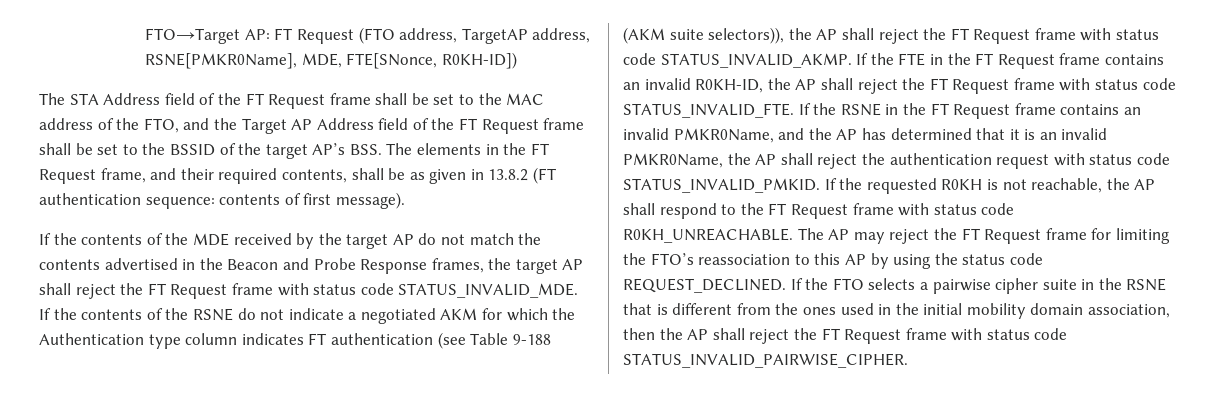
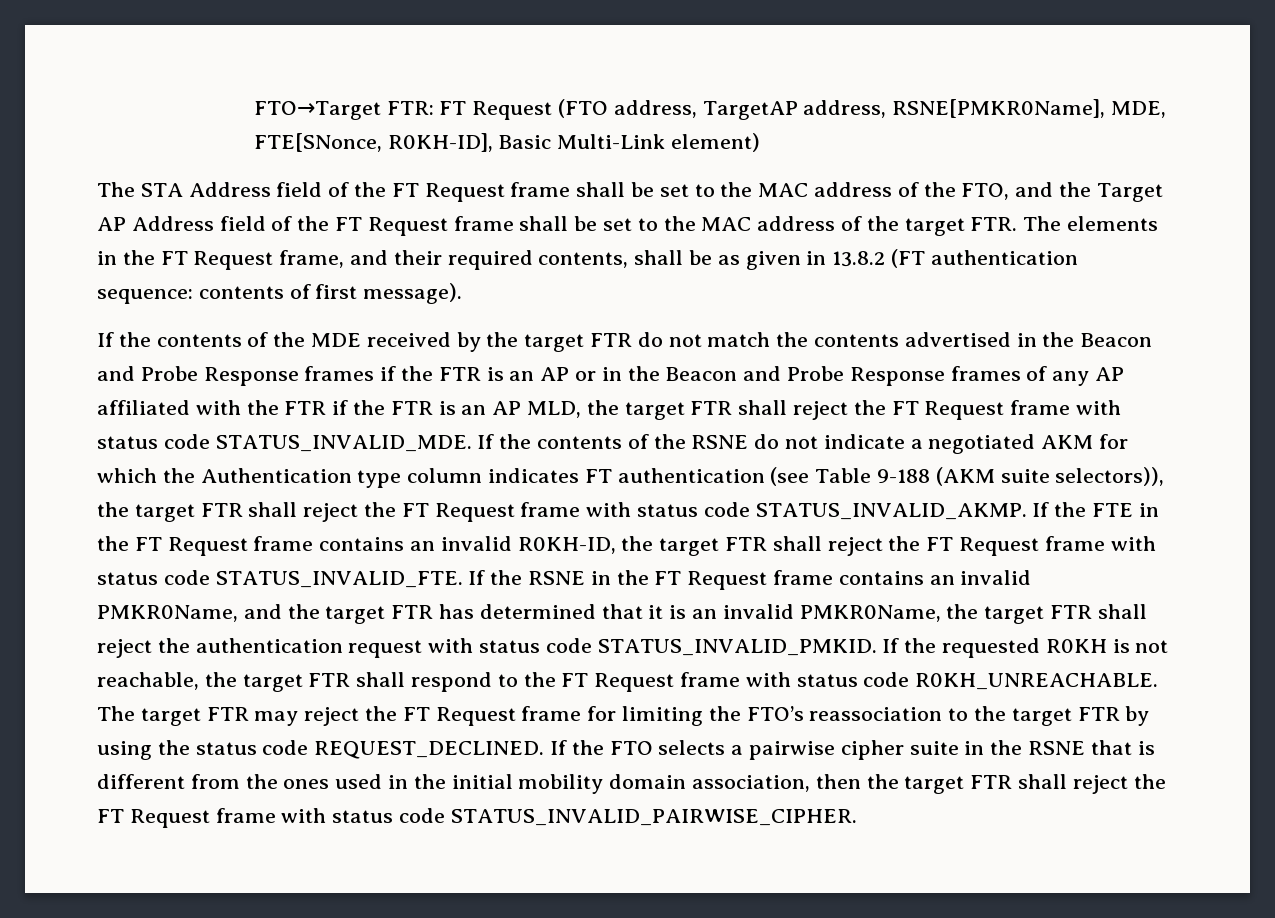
[244,29,270,40] AP: -> [386,101,434,115] FTR:
[442,52,518,69] R0KH-ID]) -> [387,133,760,152] R0KH-ID], Basic Multi-Link element)
[169,144,215,156] BSSID -> [701,216,836,231] MAC address
[312,143,382,155] AP’s BSS. -> [970,217,1018,231] FTR.
[392,234,414,245] AP -> [590,333,633,347] FTR
[431,258,584,274] frames, the target AP -> [304,366,1125,386] [97,400,733,420] frames if the FTR is an AP or in the Beacon and Probe Response frames of any AP affiliated with the FTR if the FTR is an AP MLD, the target FTR
[816,29,838,40] AP -> [134,503,243,522] target FTR
[795,79,817,90] AP -> [659,537,768,556] target FTR
[836,129,858,140] AP -> [325,605,434,624] target FTR
[755,154,777,165] AP -> [984,605,1093,624] target FTR
[1134,179,1156,190] AP -> [242,673,351,692] target FTR
[828,229,850,240] AP -> [140,707,249,726] target FTR
[814,253,866,265] this AP -> [974,706,1120,726] the target FTR
[687,329,709,340] AP -> [904,775,1013,794] target FTR

